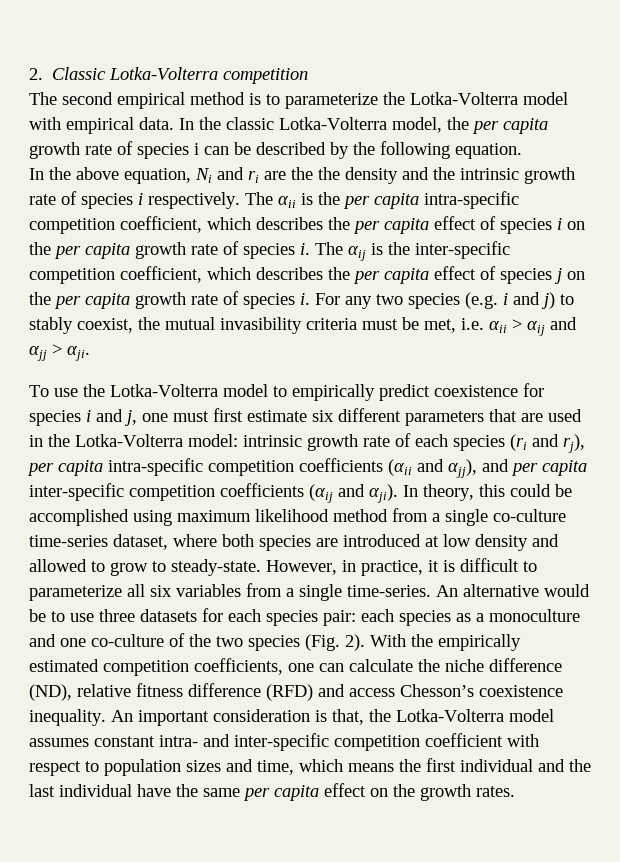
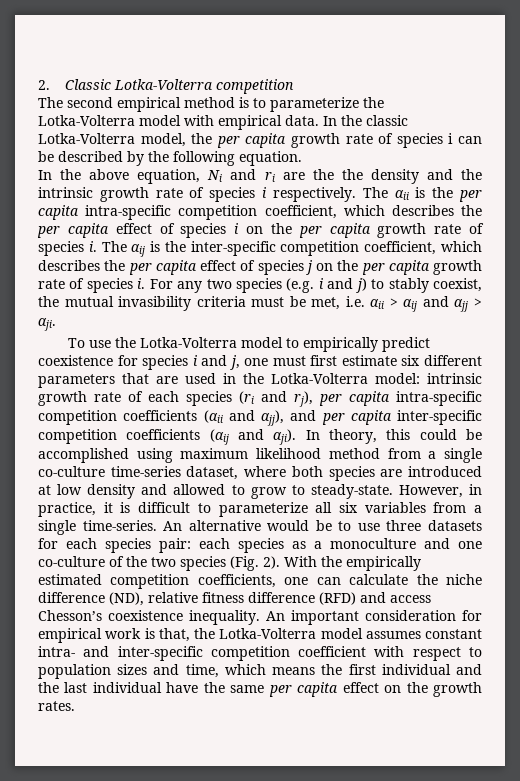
(310, 715) none -> [462,610,482,621] [38,628,142,643] for empirical work

